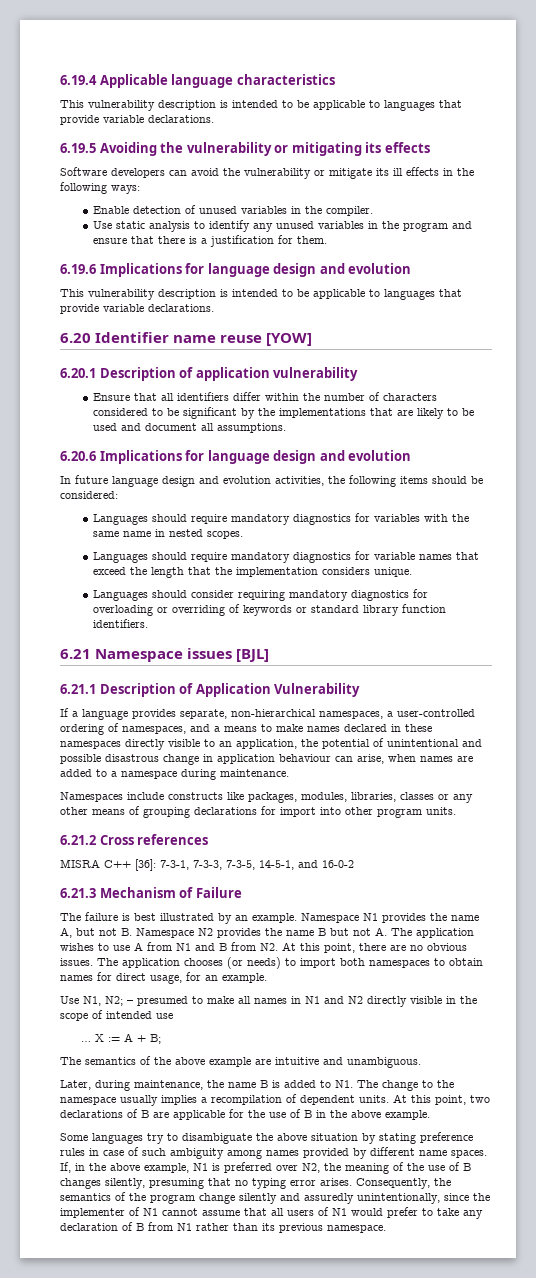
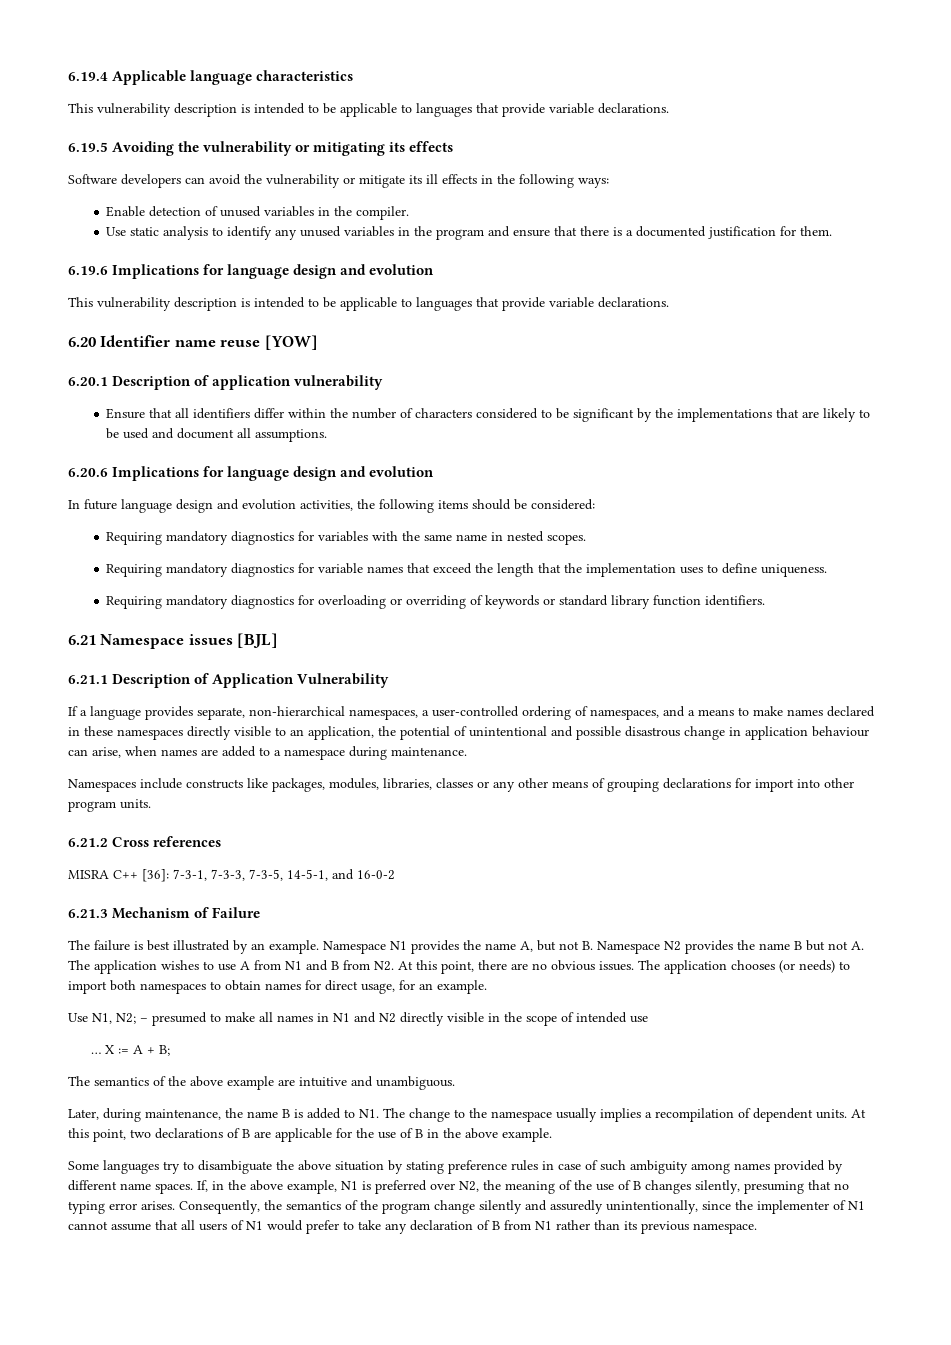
(208, 241) none -> [636,226,707,237] documented
[93,514,228,525] Languages should require -> [106,532,163,545] Requiring
[93,552,228,563] Languages should require -> [106,564,163,577] Requiring
[322,567,413,577] [93,590,286,601] considers unique. // Languages should consider requiring -> [680,563,828,577] [106,596,163,609] uses to define uniqueness. // Requiring

